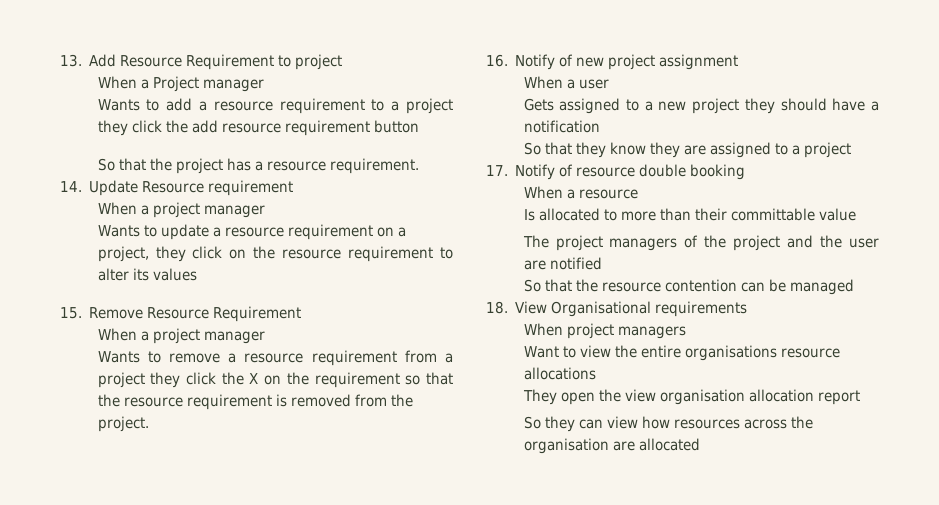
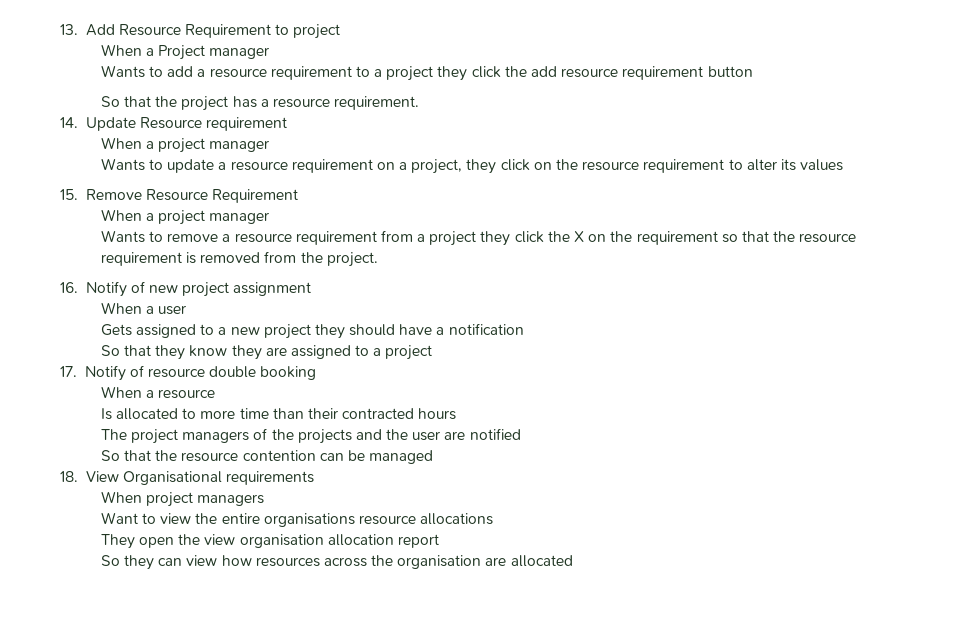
(656, 216) none -> [239,408,269,419] time
[730,208,856,221] committable value -> [342,408,457,420] contracted hours
[733,235,781,251] project -> [297,429,352,444] projects

